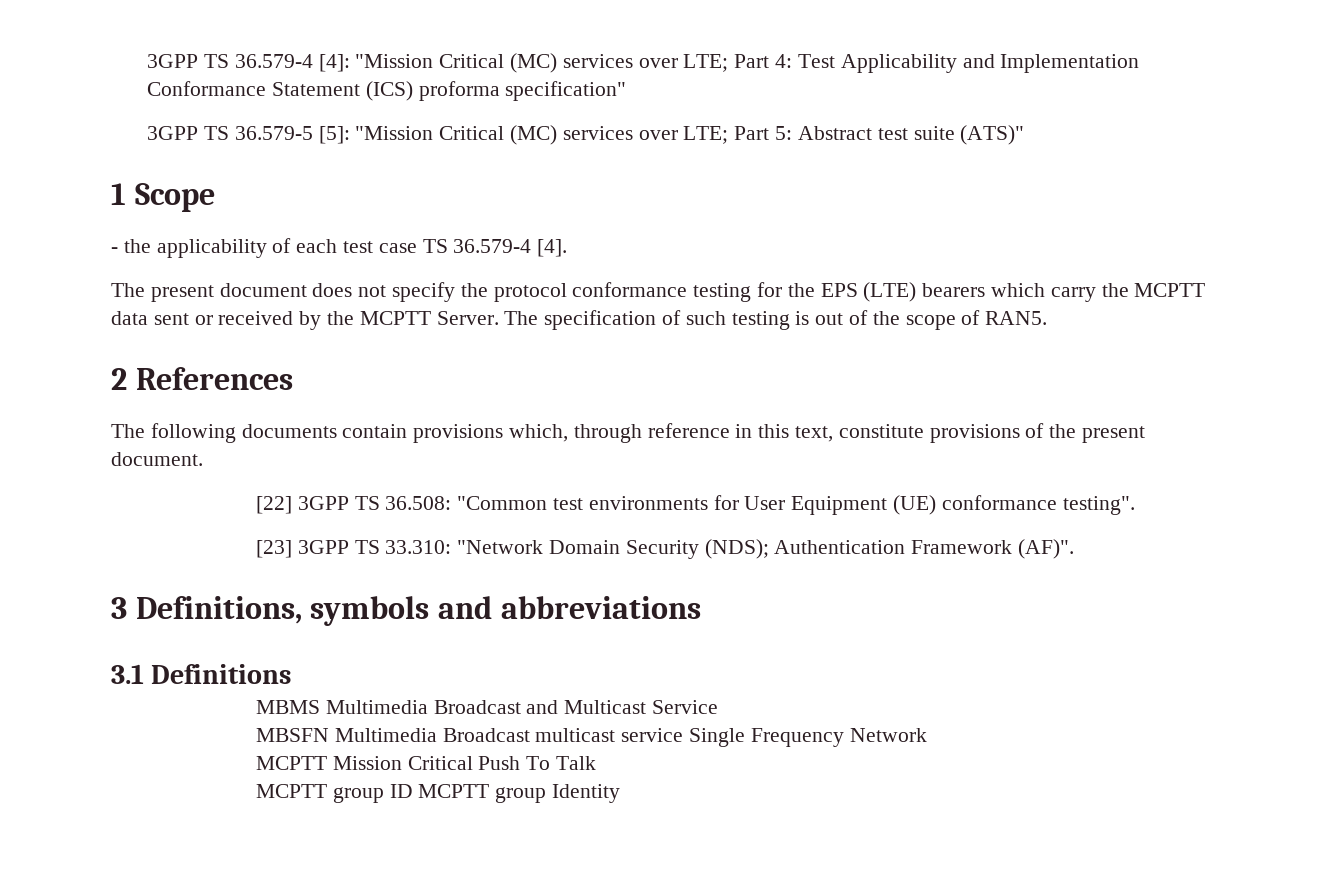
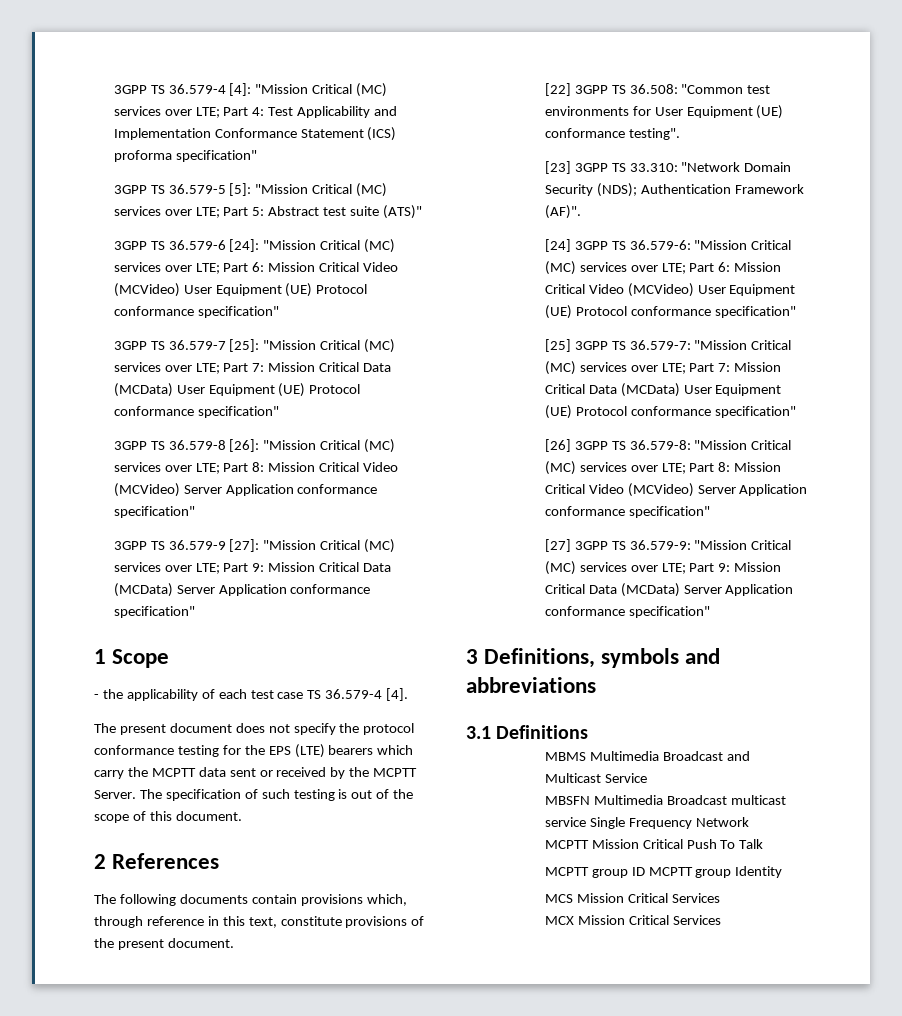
(1025, 135) none -> [113,239,396,253] [113,262,399,274] [113,283,368,297] [113,306,279,318] [113,339,396,353] [113,362,392,374] [113,383,361,397] [113,406,279,418] [113,439,396,453] [113,462,399,474] [113,483,378,497] [113,506,195,518] [113,539,396,553] [113,562,392,574] [113,583,371,597] [113,606,195,618] // 3GPP TS 36.579-6 [24]: "Mission Critical (MC) services over LTE; Part 6: Mission Critical Video (MCVideo) User Equipment (UE) Protocol conformance specification" // 3GPP TS 36.579-7 [25]: "Mission Critical (MC) services over LTE; Part 7: Mission Critical Data (MCData) User Equipment (UE) Protocol conformance specification" // 3GPP TS 36.579-8 [26]: "Mission Critical (MC) services over LTE; Part 8: Mission Critical Video (MCVideo) Server Application conformance specification" // 3GPP TS 36.579-9 [27]: "Mission Critical (MC) services over LTE; Part 9: Mission Critical Data (MCData) Server Application conformance specification"
[985,311,1048,325] RAN5. -> [149,811,242,821] this document.
(1074, 549) none -> [544,239,792,252] [544,261,782,275] [544,283,796,297] [544,305,796,319] [544,339,792,352] [544,361,782,375] [544,383,782,397] [544,405,796,419] [544,439,792,452] [544,461,782,475] [544,483,808,497] [544,506,710,518] [544,539,792,552] [544,561,782,575] [544,583,794,597] [544,606,710,618] // [24] 3GPP TS 36.579-6: "Mission Critical (MC) services over LTE; Part 6: Mission Critical Video (MCVideo) User Equipment (UE) Protocol conformance specification" // [25] 3GPP TS 36.579-7: "Mission Critical (MC) services over LTE; Part 7: Mission Critical Data (MCData) User Equipment (UE) Protocol conformance specification" // [26] 3GPP TS 36.579-8: "Mission Critical (MC) services over LTE; Part 8: Mission Critical Video (MCVideo) Server Application conformance specification" // [27] 3GPP TS 36.579-9: "Mission Critical (MC) services over LTE; Part 9: Mission Critical Data (MCData) Server Application conformance specification"
(620, 793) none -> [544,893,720,903] [544,915,721,925] // MCS Mission Critical Services // MCX Mission Critical Services

